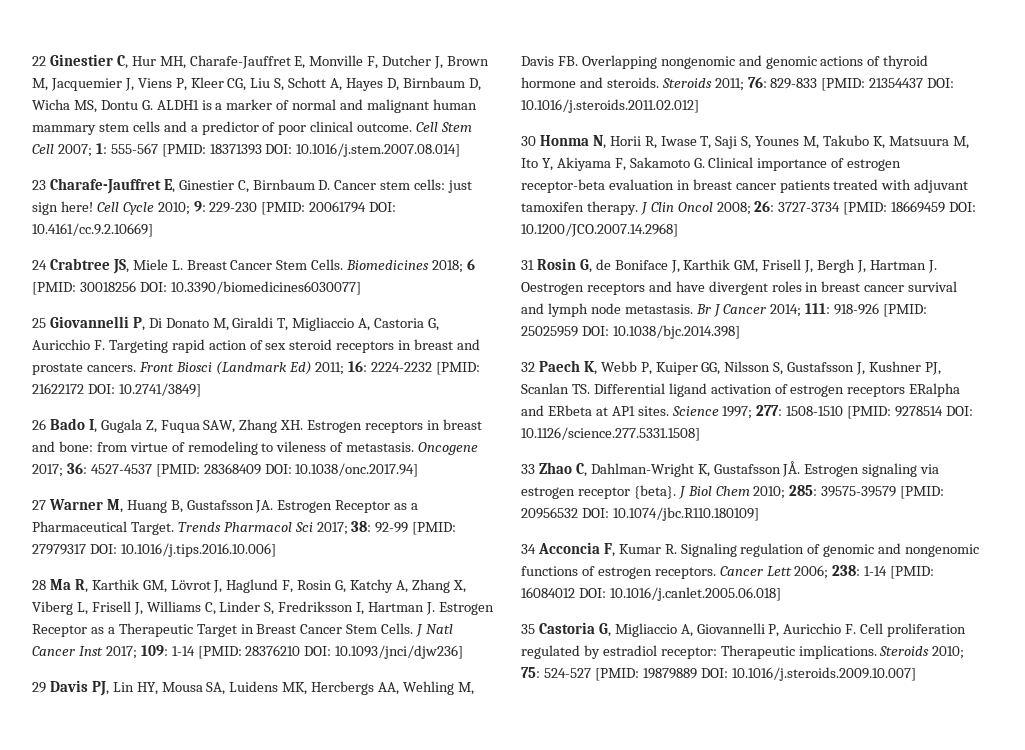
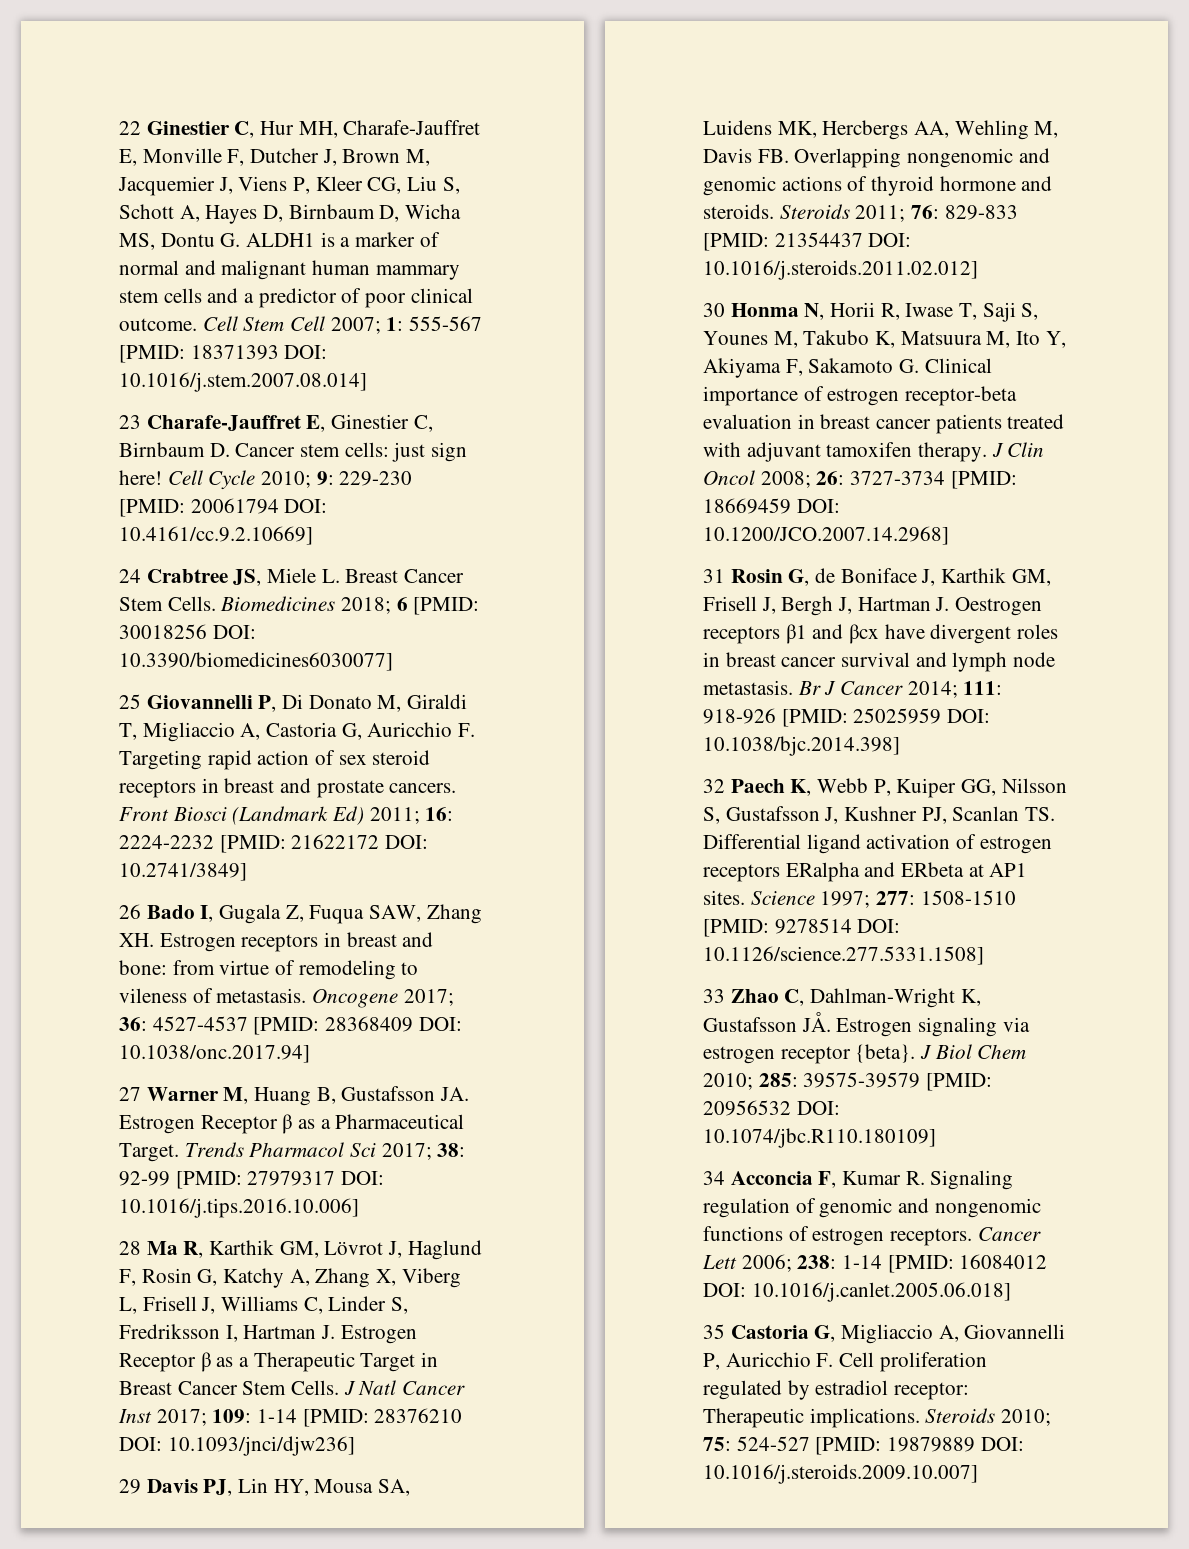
(391, 506) none -> [282,1114,293,1134] β
(87, 630) none -> [200,1352,211,1372] β
[648,281,672,292] and -> [785,624,880,644] β1 and βcx

